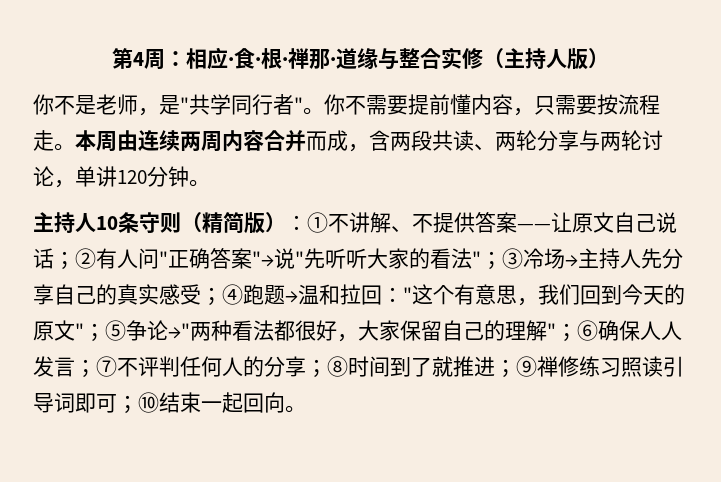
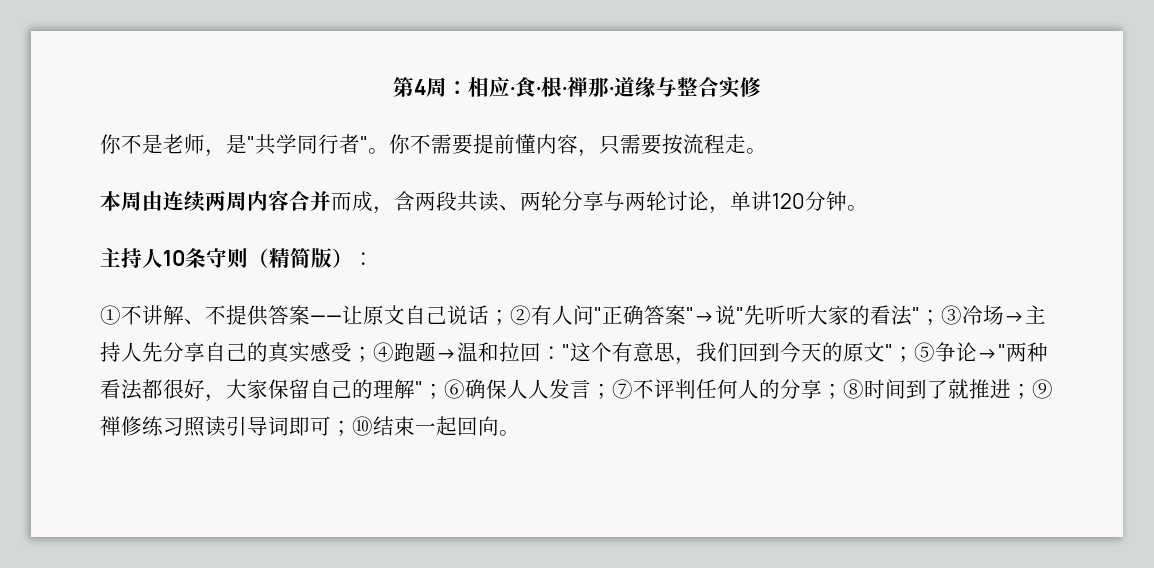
[483,48,609,70] （主持人版） -> (761, 87) none
(75, 147) none -> (767, 151) //
(307, 222) none -> (374, 259) //

